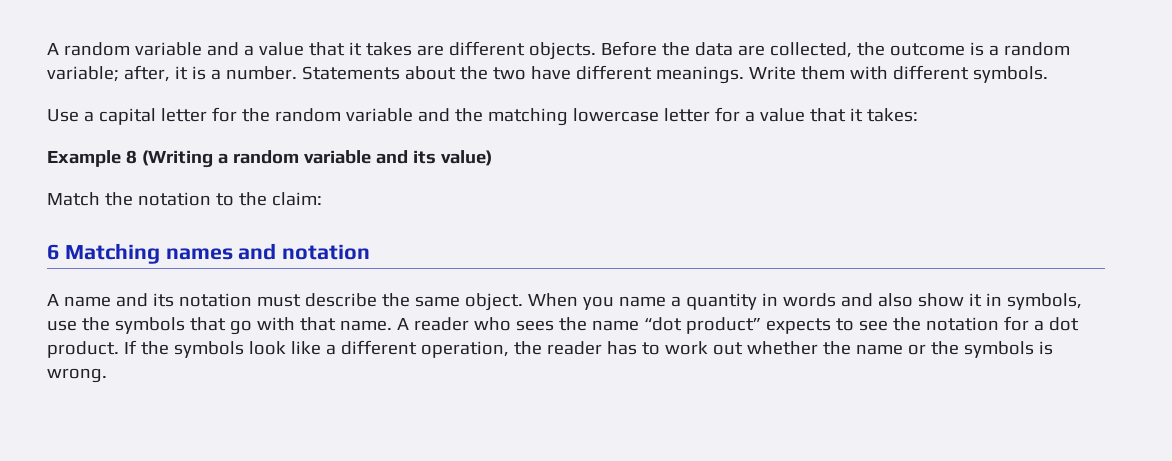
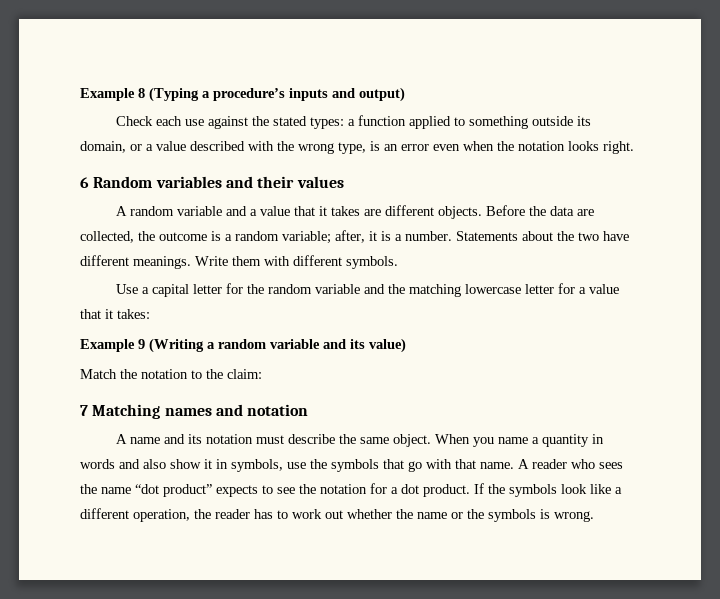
(47, 49) none -> [80,87,405,102] [115,115,591,129] [80,141,634,154] [80,176,344,188] Example 8 (Typing a procedure’s inputs and output) // Check each use against the stated types: a function applied to something outside its domain, or a value described with the wrong type, is an error even when the notation looks right. // 6 Random variables and their values //
[125,150,137,164] 8 -> [138,339,145,349] 9
[47,244,59,260] 6 -> [80,405,88,416] 7

